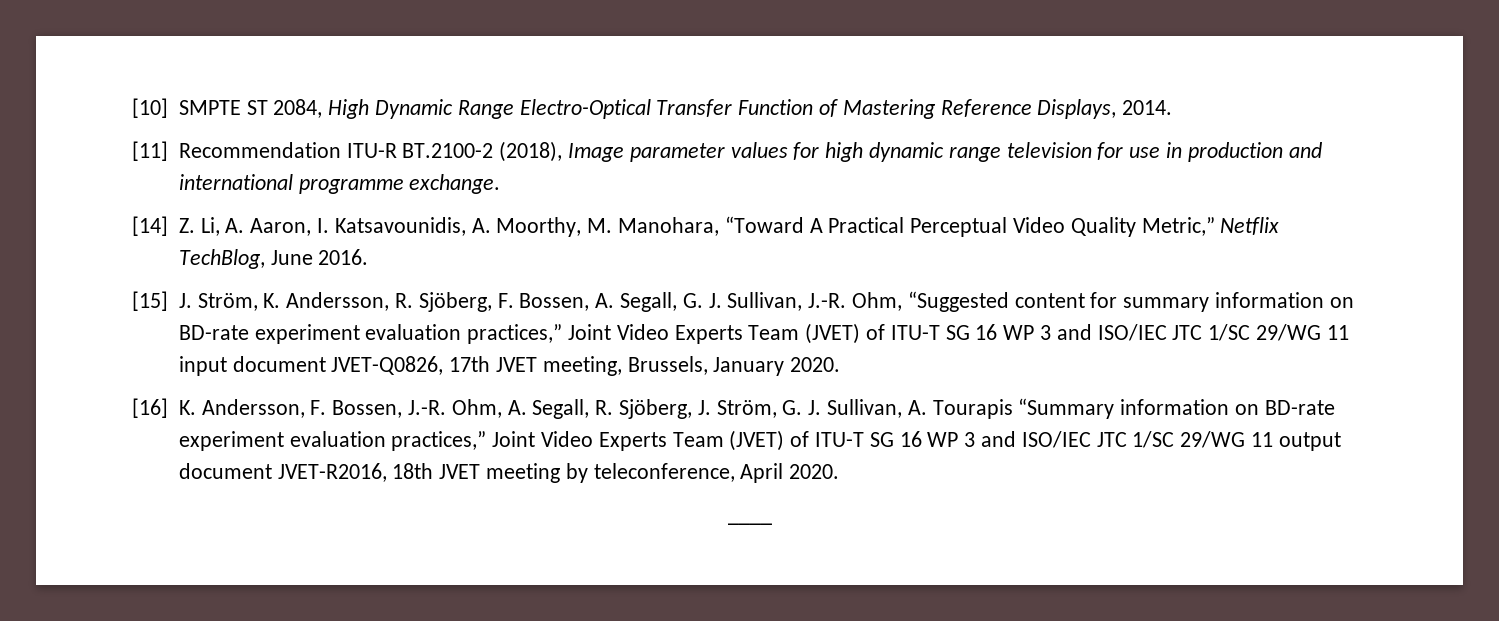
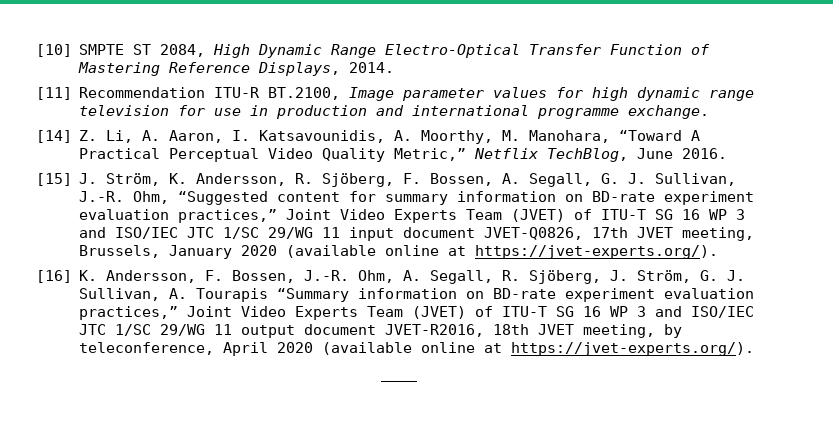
[402,141,563,162] BT.2100-2 (2018), -> [268,87,341,100] BT.2100,
[790,357,841,372] 2020. -> [241,245,719,259] 2020 (available online at https://jvet-experts.org/).
[485,463,560,483] meeting -> [583,324,656,338] meeting,
[789,464,840,479] 2020. -> [277,342,755,356] 2020 (available online at https://jvet-experts.org/).

